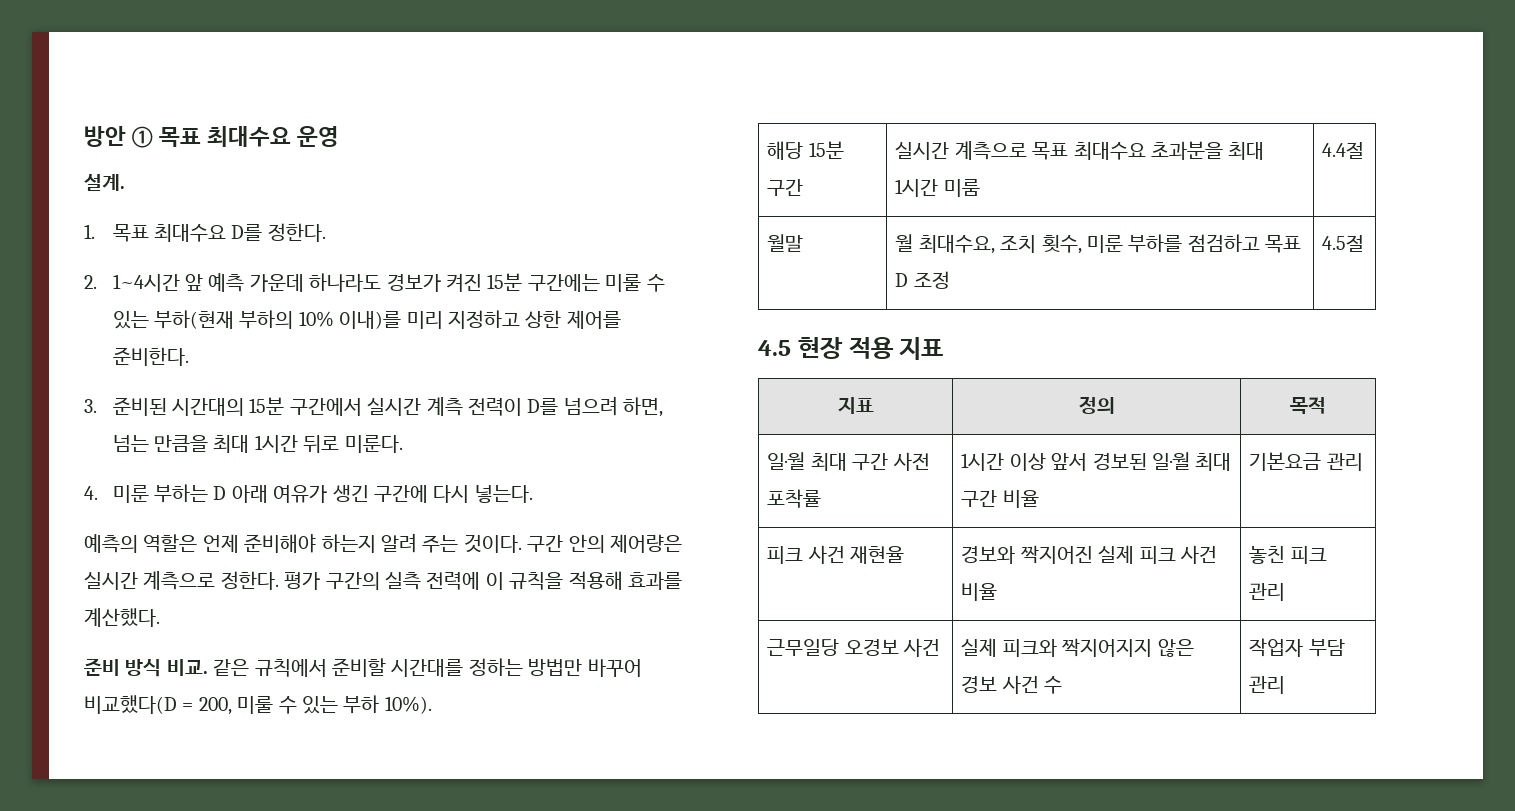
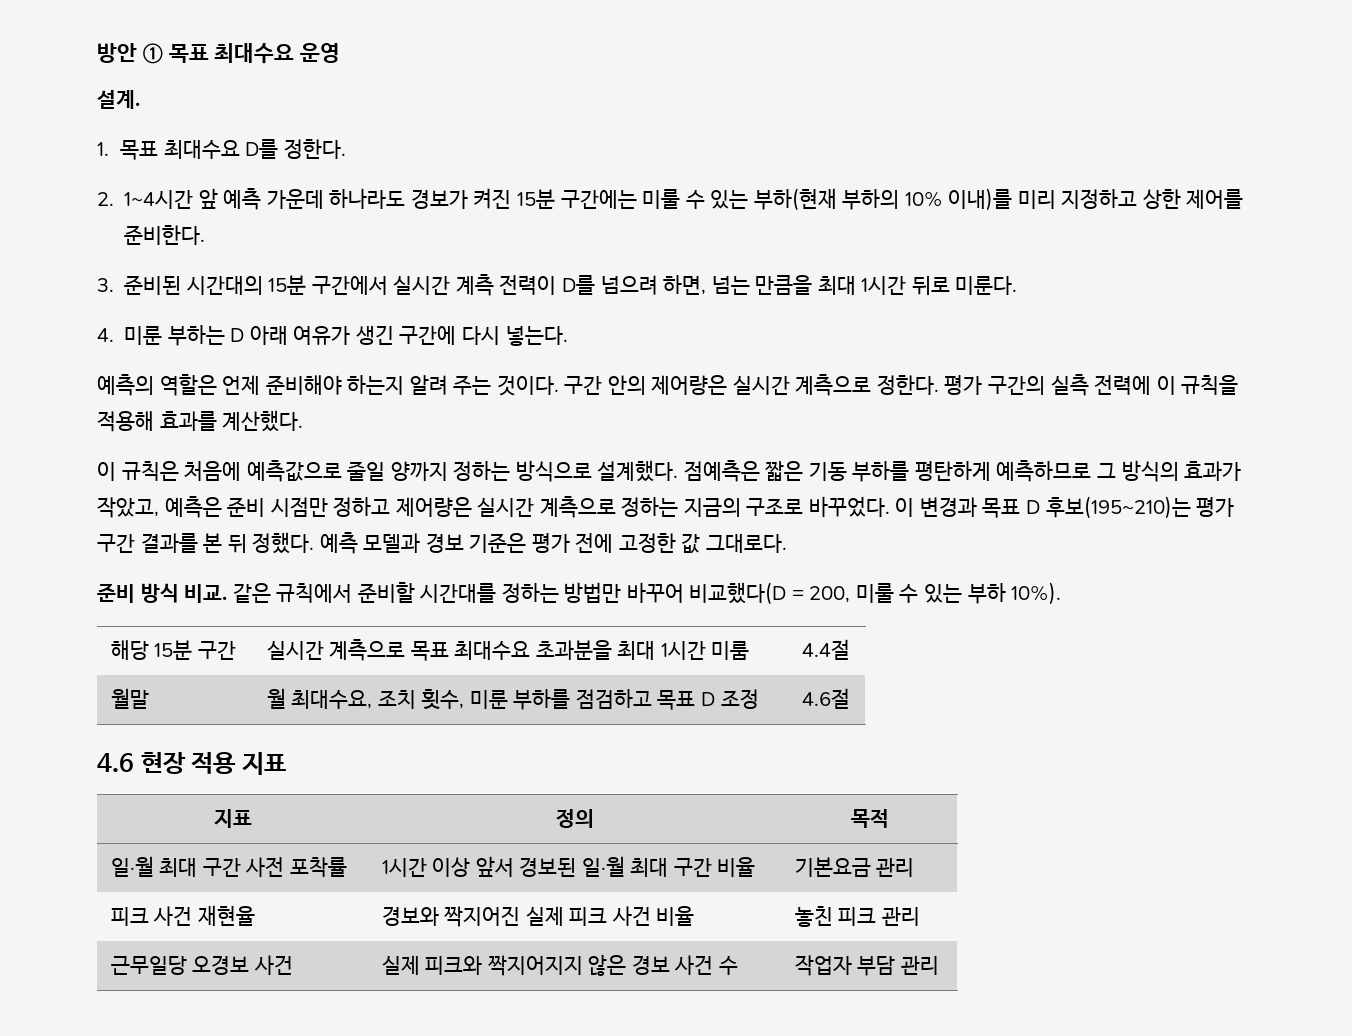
(160, 617) none -> [97,460,1242,482] [97,496,1235,519] [97,532,787,554] // 이 규칙은 처음에 예측값으로 줄일 양까지 정하는 방식으로 설계했다. 점예측은 짧은 기동 부하를 평탄하게 예측하므로 그 방식의 효과가 작았고, 예측은 준비 시점만 정하고 제어량은 실시간 계측으로 정하는 지금의 구조로 바꾸었다. 이 변경과 목표 D 후보(195~210)는 평가 구간 결과를 본 뒤 정했다. 예측 모델과 경보 기준은 평가 전에 고정한 값 그대로다.
[1322,235,1365,252] [758,340,791,356] 4.5절 // 4.5 -> [801,688,850,709] [97,753,134,773] 4.6절 // 4.6

